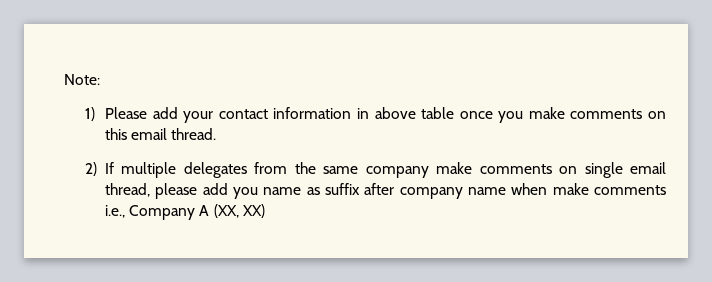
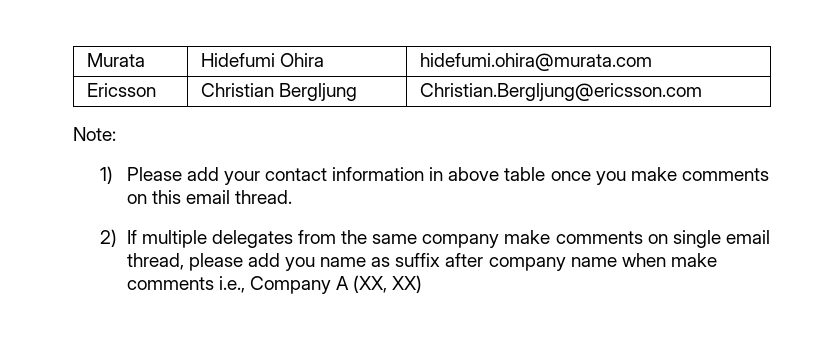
(64, 79) none -> [87,53,146,67] [201,53,325,67] [420,53,653,71] [87,83,157,97] [201,83,358,101] [420,83,703,101] Murata | Hidefumi Ohira | hidefumi.ohira@murata.com // Ericsson | Christian Bergljung | Christian.Bergljung@ericsson.com //

